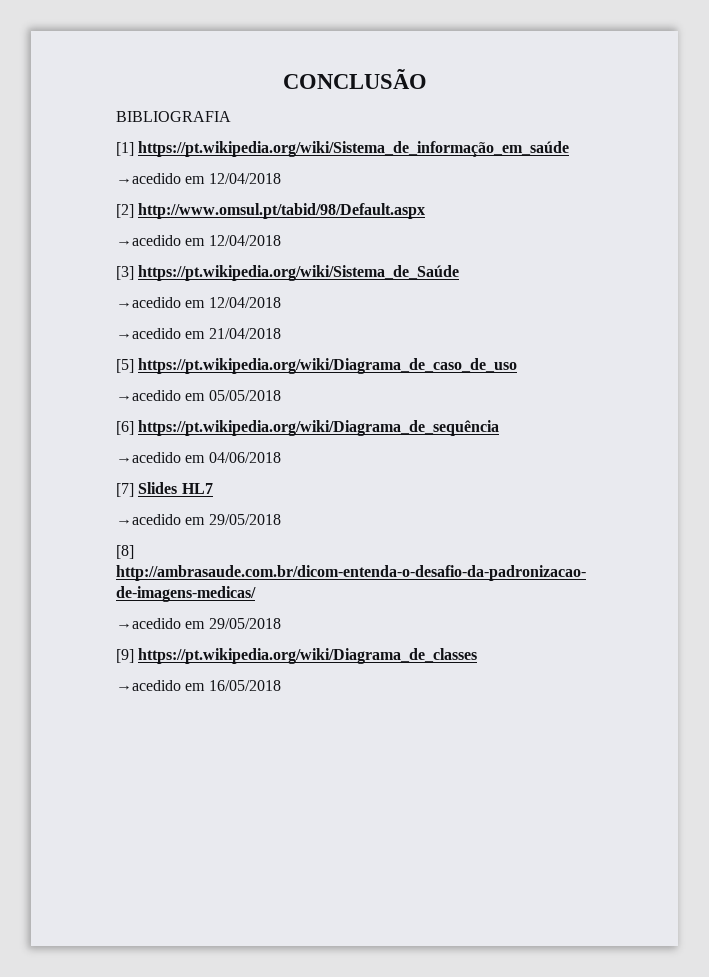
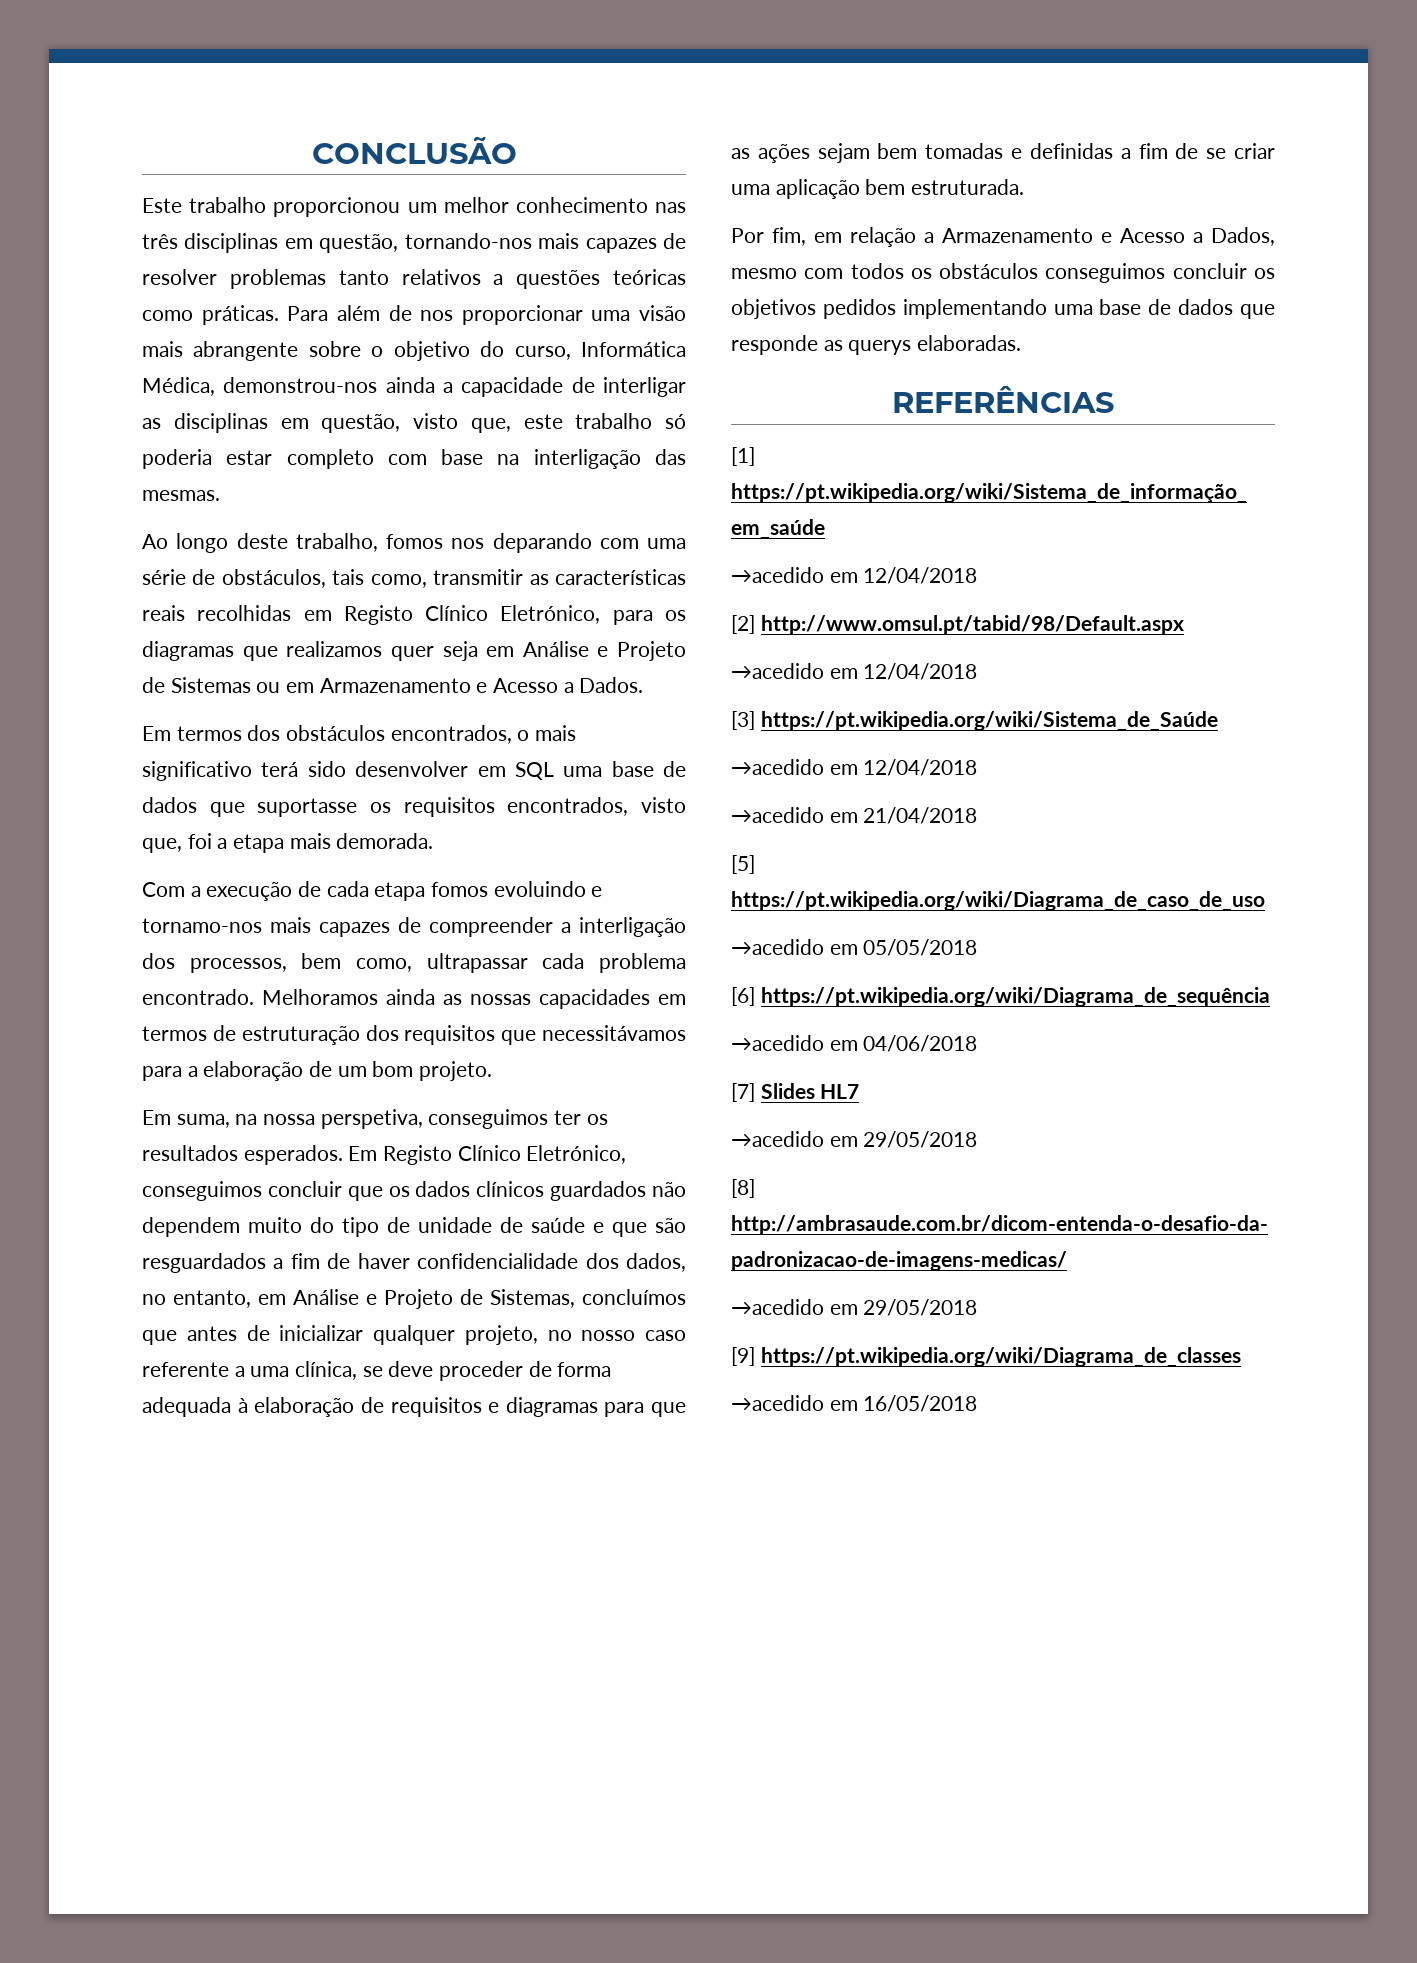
[116,111,231,122] BIBLIOGRAFIA -> [142,197,687,217] [142,233,686,253] [142,269,686,289] [142,305,686,325] [142,341,686,361] [142,377,686,397] [142,413,686,433] [142,449,686,469] [142,490,220,501] [142,533,686,553] [142,569,686,588] [142,605,686,625] [142,641,686,661] [142,677,644,693] [142,725,577,744] [142,761,686,781] [142,797,686,817] [142,833,434,853] [142,881,603,901] [142,917,686,937] [142,953,686,973] [142,989,686,1009] [142,1025,686,1045] [142,1061,493,1081] [142,1109,608,1129] [142,1145,627,1165] [142,1181,686,1201] [142,1217,686,1237] [142,1253,687,1273] [142,1289,686,1309] [142,1325,686,1345] [142,1361,612,1381] [142,1397,686,1417] [731,143,1275,163] [731,179,1025,199] [731,227,1275,247] [731,263,1275,283] [731,299,1275,319] [731,335,1022,355] [892,386,1114,413] Este trabalho proporcionou um melhor conhecimento nas três disciplinas em questão, tornando-nos mais capazes de resolver problemas tanto relativos a questões teóricas como práticas. Para além de nos proporcionar uma visão mais abrangente sobre o objetivo do curso, Informática Médica, demonstrou-nos ainda a capacidade de interligar as disciplinas em questão, visto que, este trabalho só poderia estar completo com base na interligação das mesmas. // Ao longo deste trabalho, fomos nos deparando com uma série de obstáculos, tais como, transmitir as características reais recolhidas em Registo Clínico Eletrónico, para os diagramas que realizamos quer seja em Análise e Projeto de Sistemas ou em Armazenamento e Acesso a Dados. // Em termos dos obstáculos encontrados, o mais significativo terá sido desenvolver em SQL uma base de dados que suportasse os requisitos encontrados, visto que, foi a etapa mais demorada. // Com a execução de cada etapa fomos evoluindo e tornamo-nos mais capazes de compreender a interligação dos processos, bem como, ultrapassar cada problema encontrado. Melhoramos ainda as nossas capacidades em termos de estruturação dos requisitos que necessitávamos para a elaboração de um bom projeto. // Em suma, na nossa perspetiva, conseguimos ter os resultados esperados. Em Registo Clínico Eletrónico, conseguimos concluir que os dados clínicos guardados não dependem muito do tipo de unidade de saúde e que são resguardados a fim de haver confidencialidade dos dados, no entanto, em Análise e Projeto de Sistemas, concluímos que antes de inicializar qualquer projeto, no nosso caso referente a uma clínica, se deve proceder de forma adequada à elaboração de requisitos e diagramas para que as ações sejam bem tomadas e definidas a fim de se criar uma aplicação bem estruturada. // Por fim, em relação a Armazenamento e Acesso a Dados, mesmo com todos os obstáculos conseguimos concluir os objetivos pedidos implementando uma base de dados que responde as querys elaboradas. // REFERÊNCIAS

